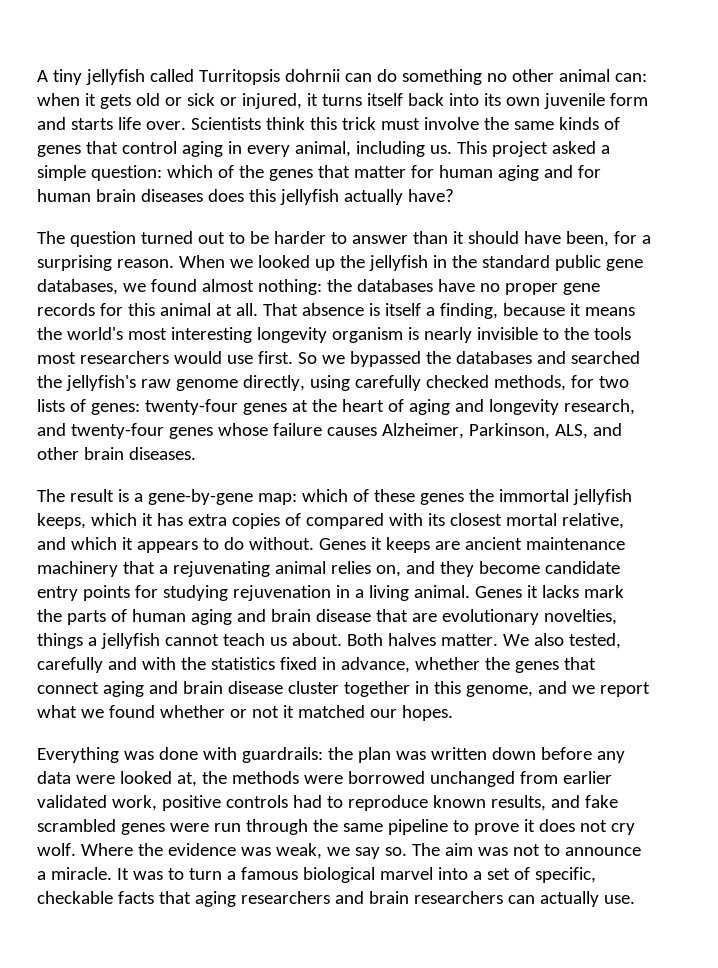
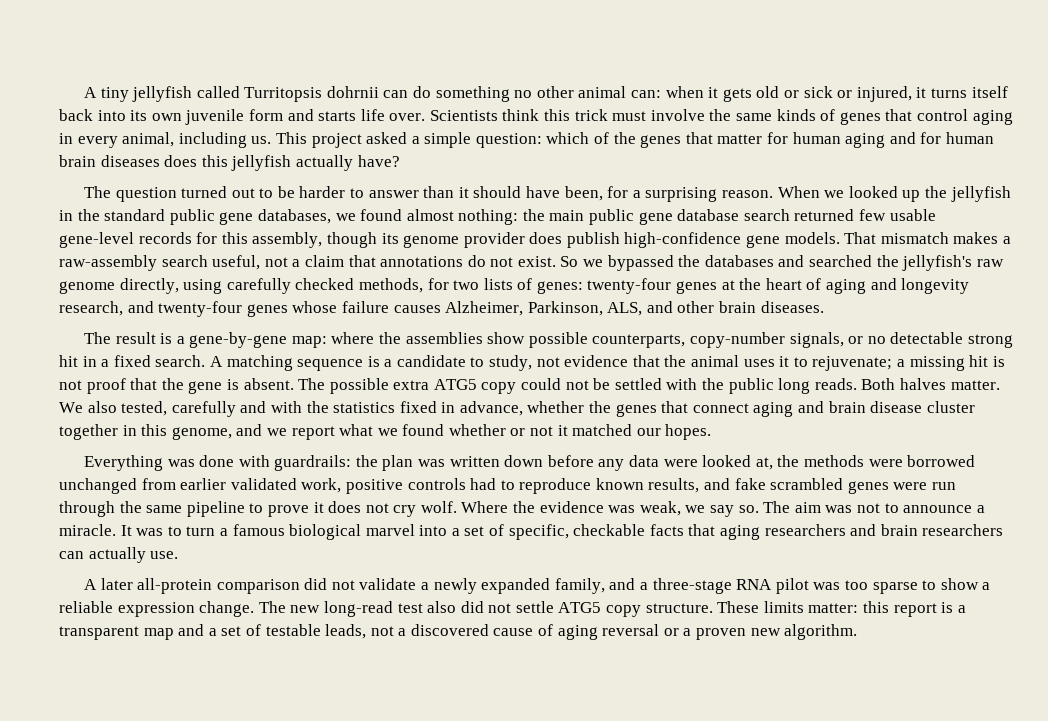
[356,279,600,295] [37,303,635,319] [37,327,631,343] [37,351,293,364] databases have no proper gene records for this animal at all. That absence is itself a finding, because it means the world's most interesting longevity organism is nearly invisible to the tools most researchers would use first. -> [549,209,936,225] [59,232,1012,248] [59,255,556,271] main public gene database search returned few usable gene-level records for this assembly, though its genome provider does publish high-confidence gene models. That mismatch makes a raw-assembly search useful, not a claim that annotations do not exist.
[301,489,632,505] [37,513,624,529] [37,537,625,553] [37,561,620,577] [37,585,624,601] [37,609,617,625] [37,633,342,649] which of these genes the immortal jellyfish keeps, which it has extra copies of compared with its closest mortal relative, and which it appears to do without. Genes it keeps are ancient maintenance machinery that a rejuvenating animal relies on, and they become candidate entry points for studying rejuvenation in a living animal. Genes it lacks mark the parts of human aging and brain disease that are evolutionary novelties, things a jellyfish cannot teach us about. -> [331,332,1013,348] [59,355,1005,371] [59,378,857,394] where the assemblies show possible counterparts, copy-number signals, or no detectable strong hit in a fixed search. A matching sequence is a candidate to study, not evidence that the animal uses it to rejuvenate; a missing hit is not proof that the gene is absent. The possible extra ATG5 copy could not be settled with the public long reads.
(635, 899) none -> [83,578,991,594] [59,601,966,617] [59,624,858,640] // A later all-protein comparison did not validate a newly expanded family, and a three-stage RNA pilot was too sparse to show a reliable expression change. The new long-read test also did not settle ATG5 copy structure. These limits matter: this report is a transparent map and a set of testable leads, not a discovered cause of aging reversal or a proven new algorithm.

